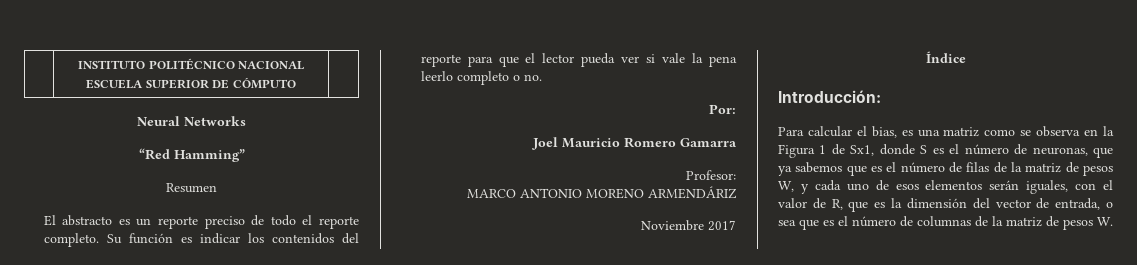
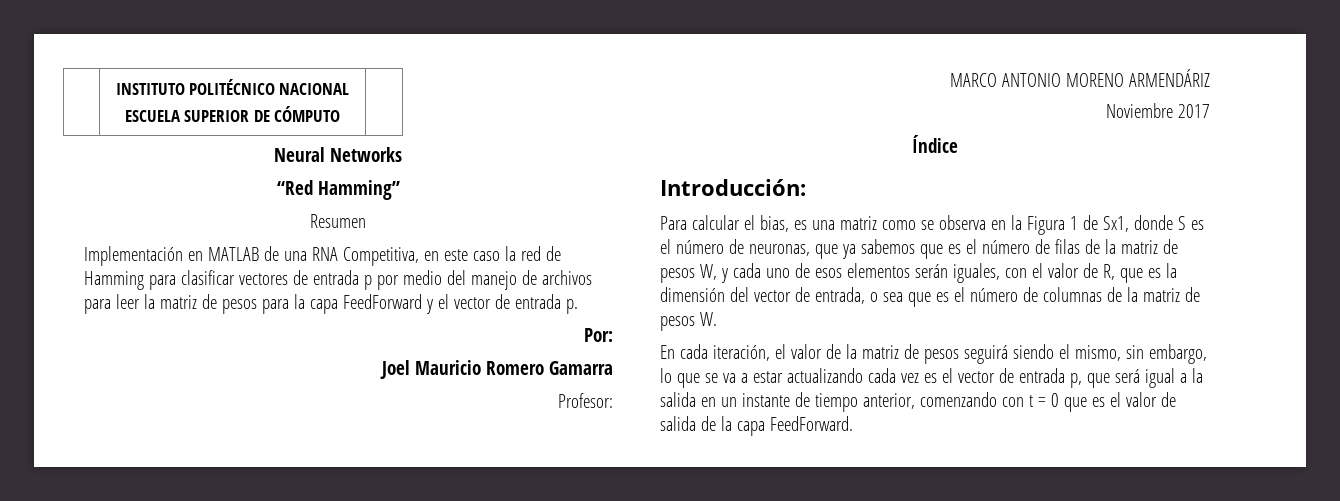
[43,215,359,229] [43,233,359,247] [420,53,737,67] [420,71,542,85] El abstracto es un reporte preciso de todo el reporte completo. Su función es indicar los contenidos del reporte para que el lector pueda ver si vale la pena leerlo completo o no. -> [84,246,562,266] [84,270,593,290] [84,294,579,314] Implementación en MATLAB de una RNA Competitiva, en este caso la red de Hamming para clasificar vectores de entrada p por medio del manejo de archivos para leer la matriz de pesos para la capa FeedForward y el vector de entrada p.
(1113, 221) none -> [660,344,1207,364] [660,368,1203,388] [660,392,1176,412] [660,416,853,436] // En cada iteración, el valor de la matriz de pesos seguirá siendo el mismo, sin embargo, lo que se va a estar actualizando cada vez es el vector de entrada p, que será igual a la salida en un instante de tiempo anterior, comenzando con t = 0 que es el valor de salida de la capa FeedForward.

